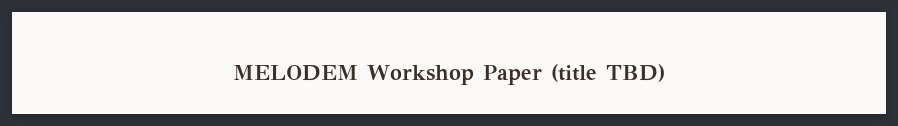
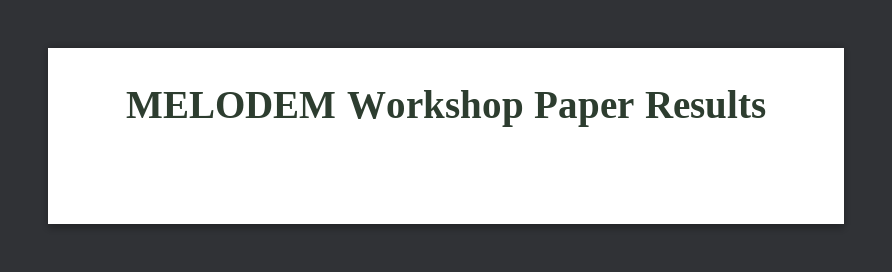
[550,64,665,82] (title TBD) -> [644,90,766,118] Results

